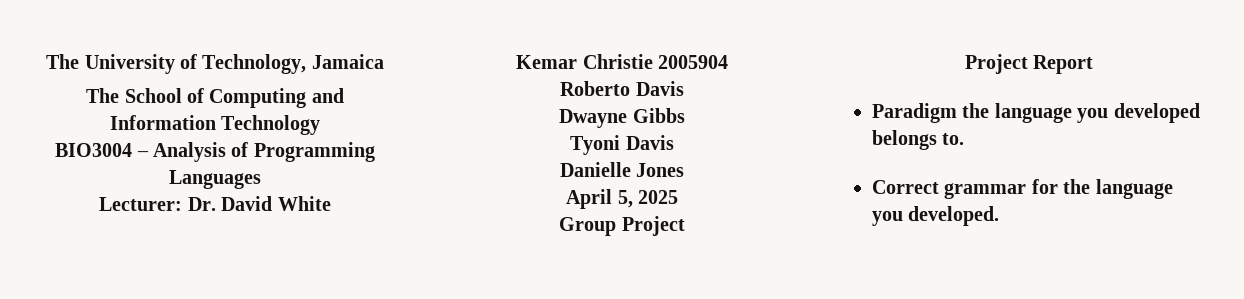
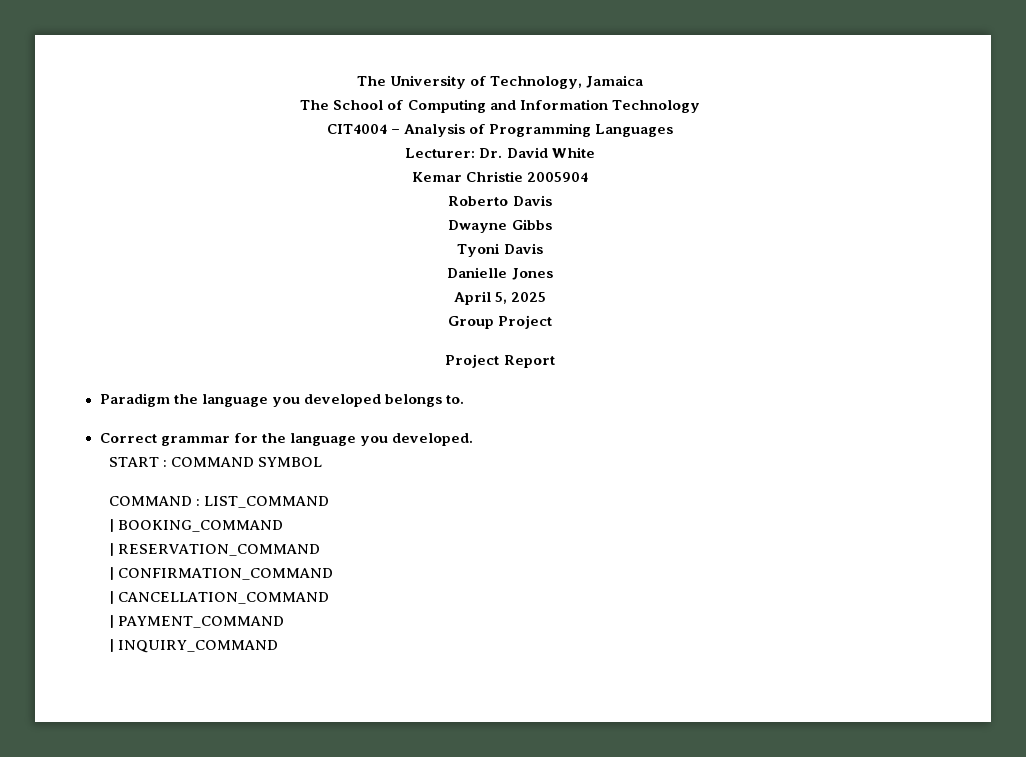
[55,143,133,157] BIO3004 -> [326,124,387,134] CIT4004
(1000, 216) none -> [109,457,323,467] [109,496,330,508] [109,519,284,532] [109,543,321,556] [109,567,334,580] [109,591,330,604] [109,615,285,628] [109,639,279,653] // START : COMMAND SYMBOL // COMMAND : LIST_COMMAND // | BOOKING_COMMAND // | RESERVATION_COMMAND // | CONFIRMATION_COMMAND // | CANCELLATION_COMMAND // | PAYMENT_COMMAND // | INQUIRY_COMMAND

